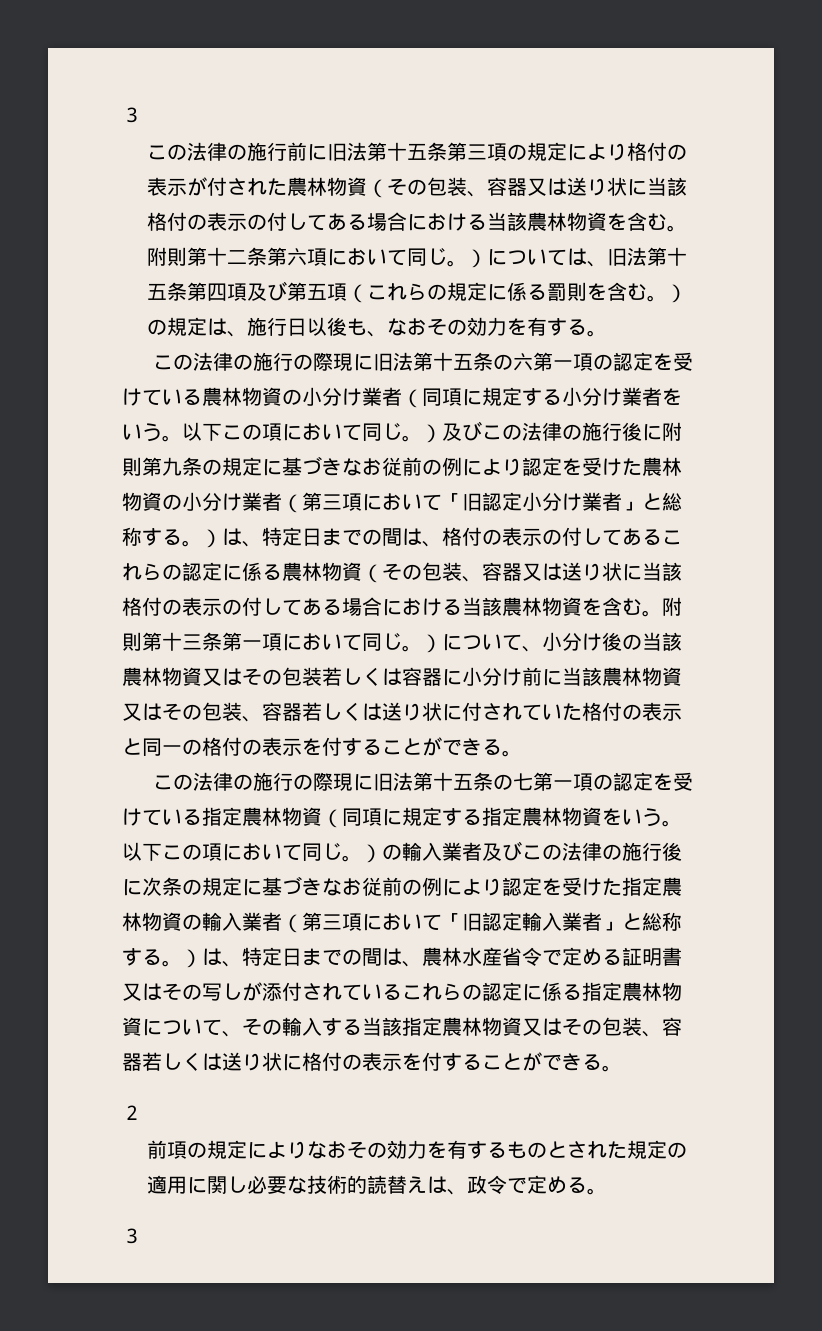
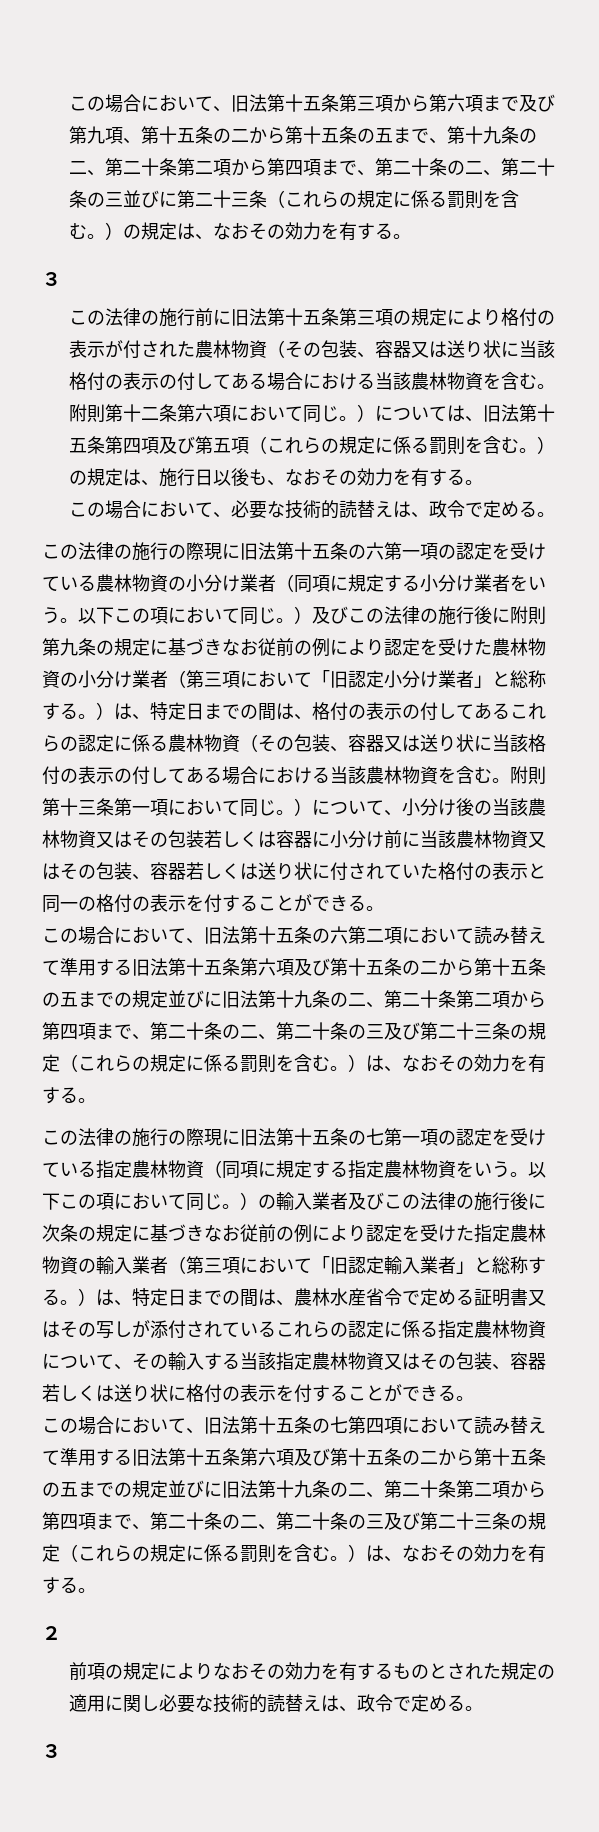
(122, 115) none -> [68,94,555,113] [68,126,537,144] [68,158,555,176] [68,190,519,209] [68,222,411,241] この場合において、旧法第十五条第三項から第六項まで及び第九項、第十五条の二から第十五条の五まで、第十九条の二、第二十条第二項から第四項まで、第二十条の二、第二十条の三並びに第二十三条（これらの規定に係る罰則を含む。）の規定は、なおその効力を有する。 //
(607, 333) none -> [68,500,555,519] // この場合において、必要な技術的読替えは、政令で定める。
(522, 753) none -> [42,926,546,945] [42,958,546,976] [42,990,546,1008] [42,1022,546,1040] [42,1054,546,1073] [42,1087,96,1104] // この場合において、旧法第十五条の六第二項において読み替えて準用する旧法第十五条第六項及び第十五条の二から第十五条の五までの規定並びに旧法第十九条の二、第二十条第二項から第四項まで、第二十条の二、第二十条の三及び第二十三条の規定（これらの規定に係る罰則を含む。）は、なおその効力を有する。
(622, 1068) none -> [42,1416,546,1435] [42,1448,546,1466] [42,1480,546,1498] [42,1512,546,1530] [42,1544,546,1563] [42,1577,96,1594] // この場合において、旧法第十五条の七第四項において読み替えて準用する旧法第十五条第六項及び第十五条の二から第十五条の五までの規定並びに旧法第十九条の二、第二十条第二項から第四項まで、第二十条の二、第二十条の三及び第二十三条の規定（これらの規定に係る罰則を含む。）は、なおその効力を有する。

